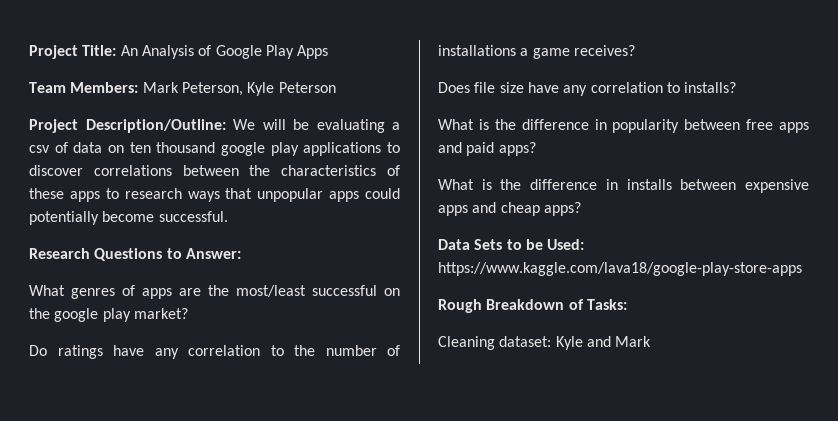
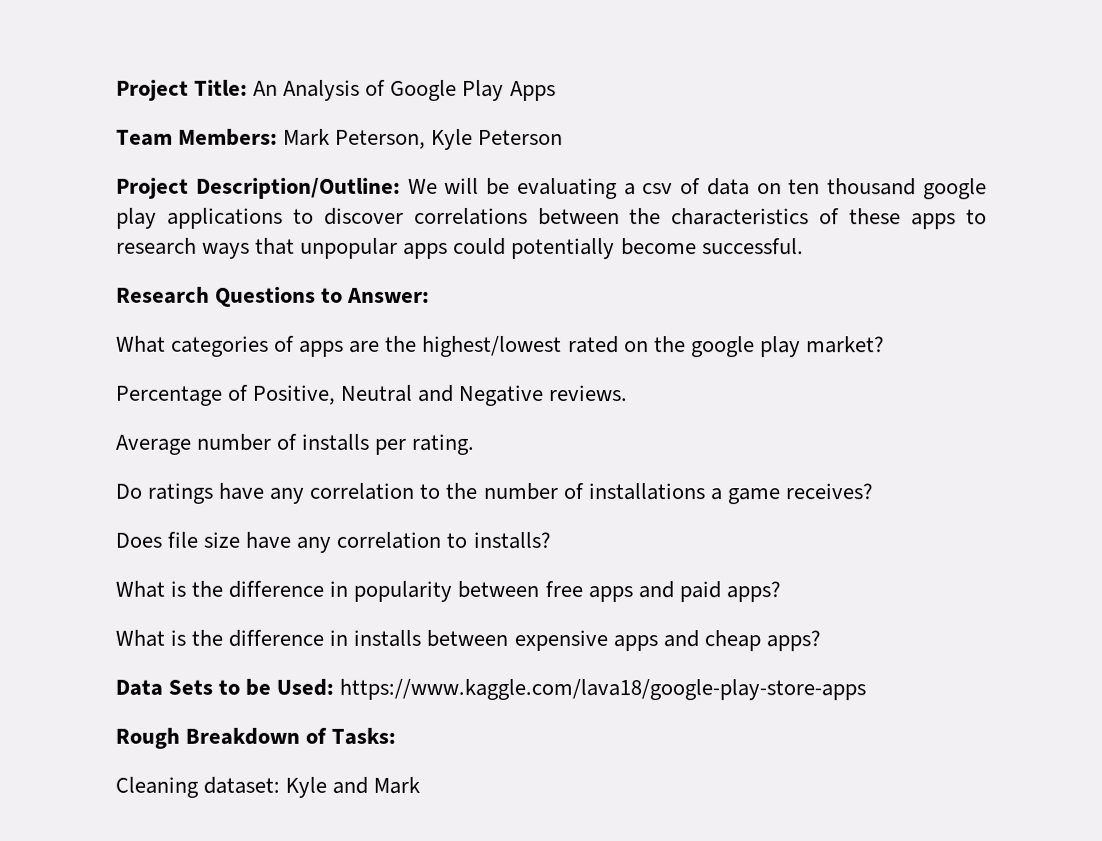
[71,288,115,299] genres -> [171,335,270,357] categories
[236,285,377,297] most/least successful -> [422,335,619,358] highest/lowest rated
(188, 313) none -> [116,384,629,406] [115,433,475,455] // Percentage of Positive, Neutral and Negative reviews. // Average number of installs per rating.

